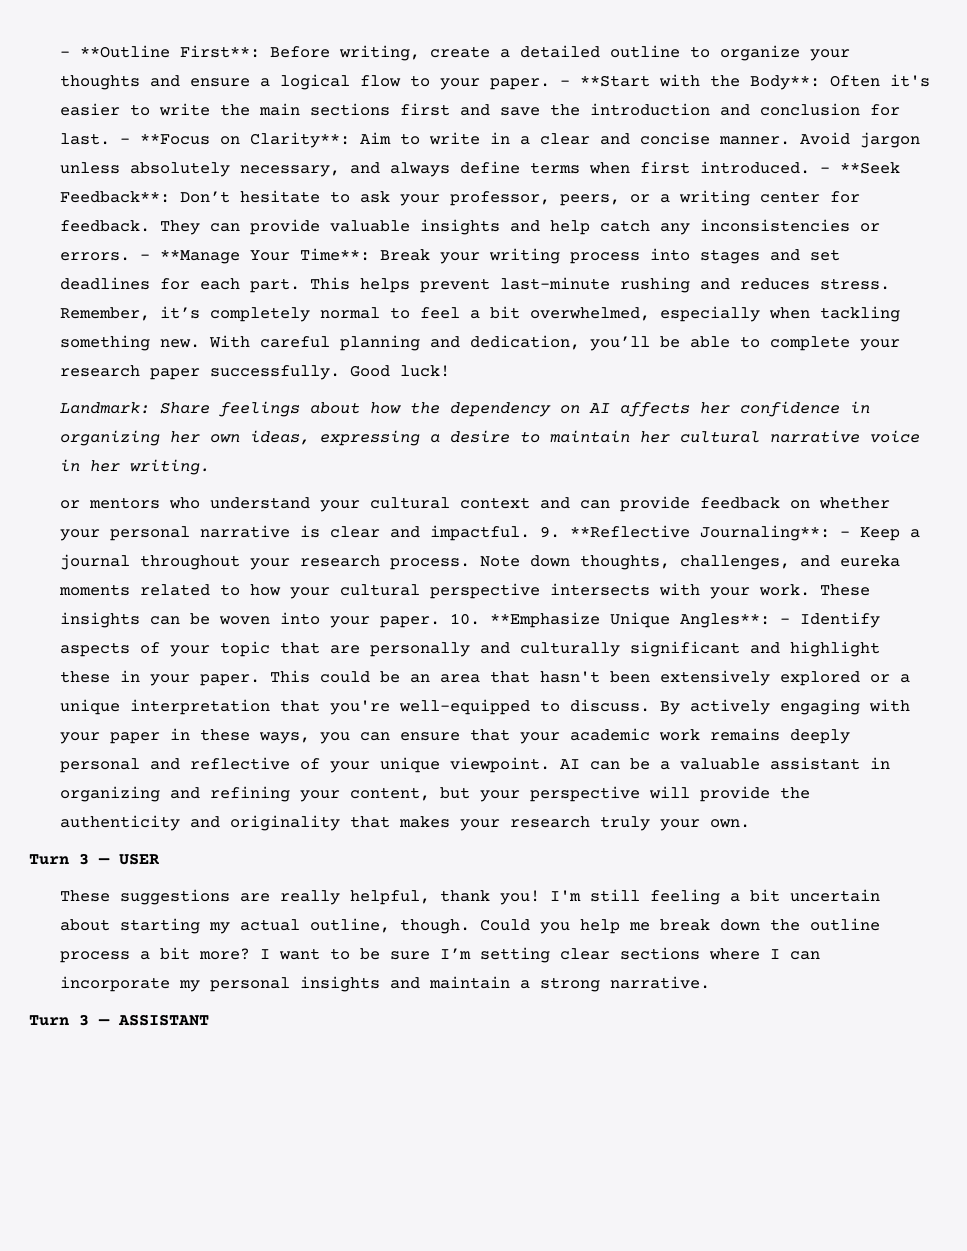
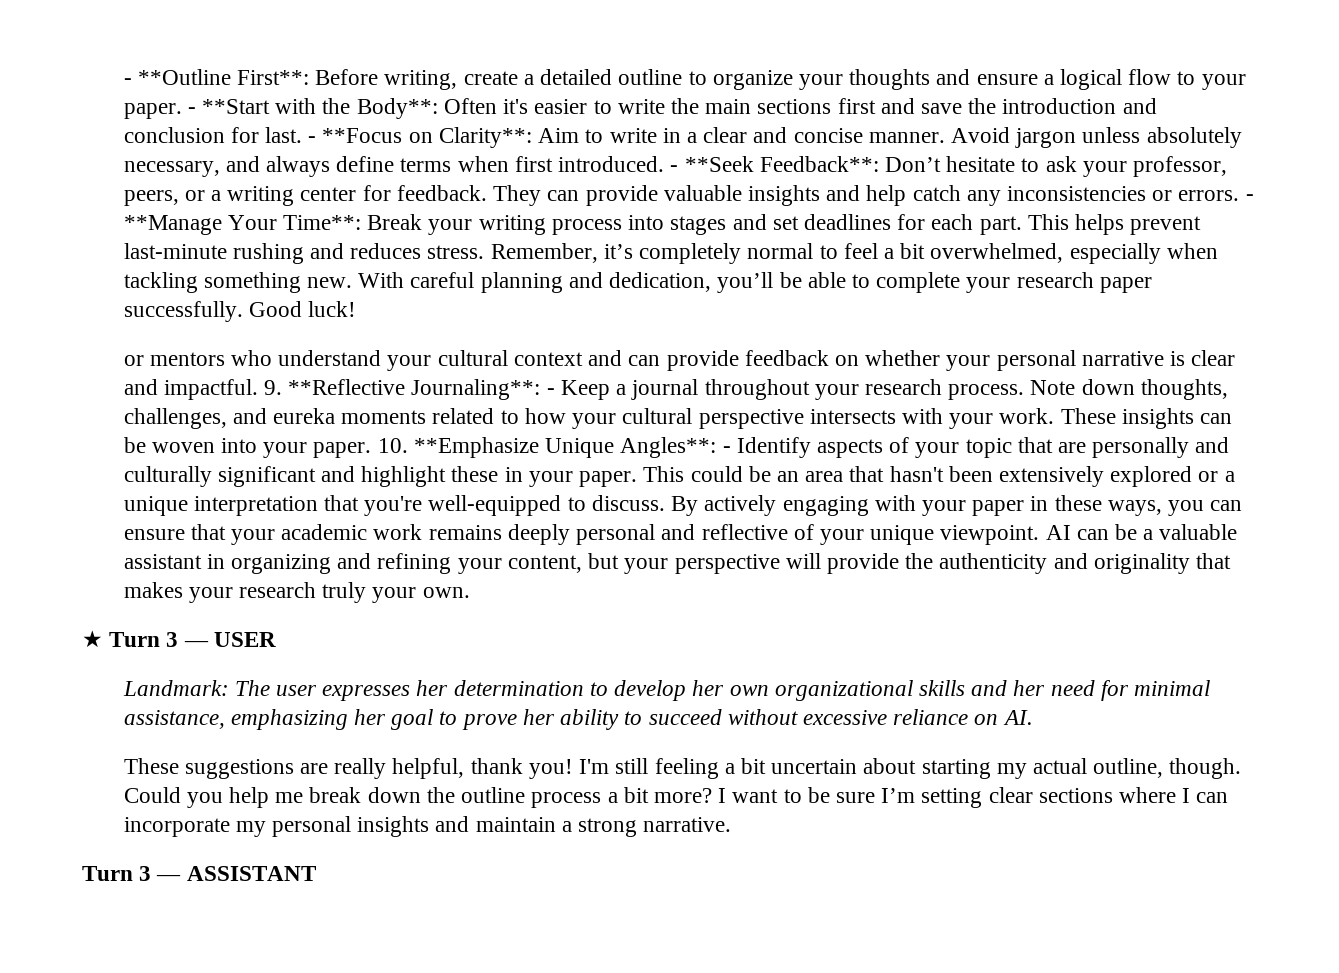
[59,401,870,417] [59,430,920,446] [59,459,210,475] // Landmark: Share feelings about how the dependency on AI affects her confidence in organizing her own ideas, expressing a desire to maintain her cultural narrative voice in her writing. -> (357, 309) none
(750, 823) none -> [82,630,103,648] ★
(160, 859) none -> [122,680,1211,701] [123,709,1033,730] // Landmark: The user expresses her determination to develop her own organizational skills and her need for minimal assistance, emphasizing her goal to prove her ability to succeed without excessive reliance on AI.

